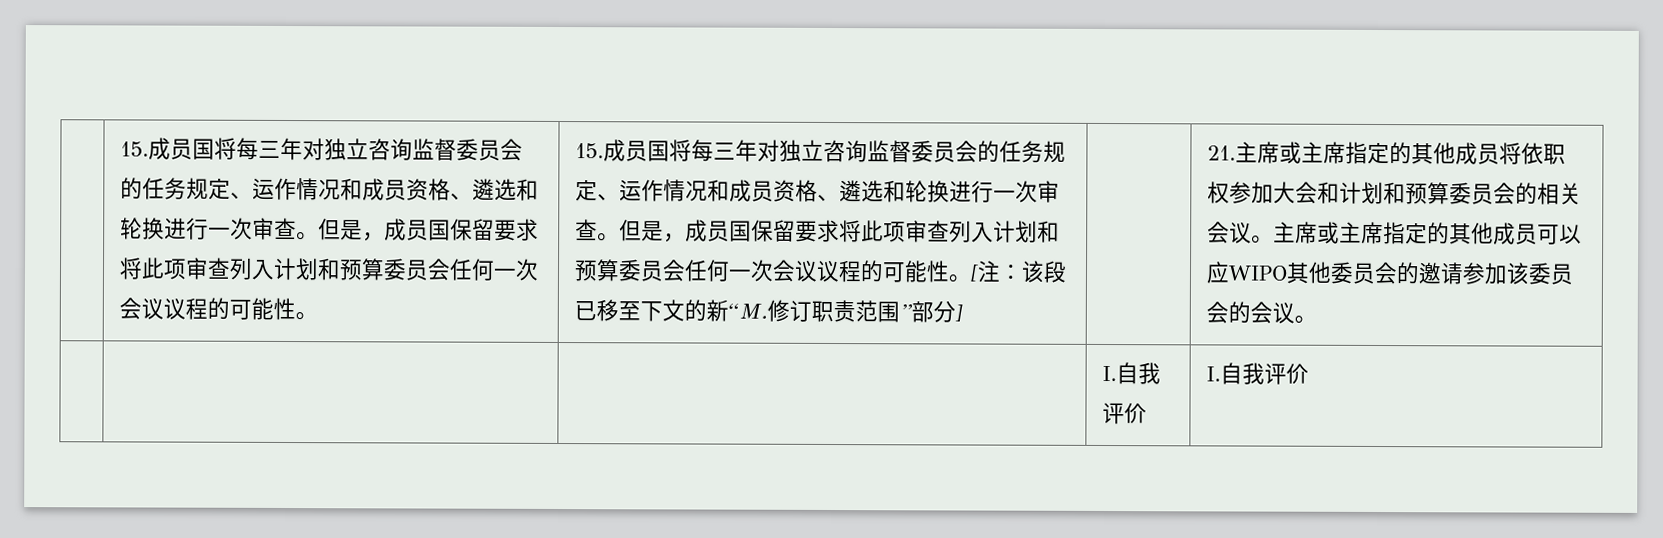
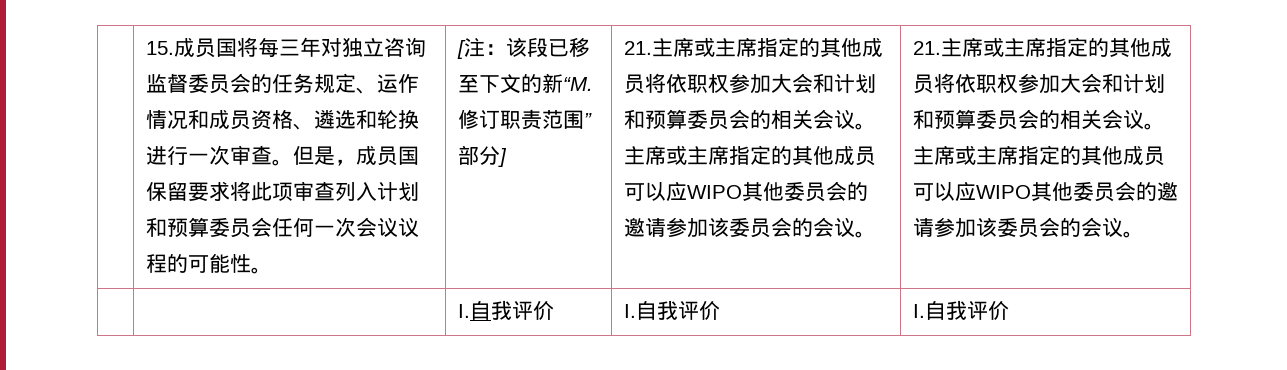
[574,139,1066,163] [574,179,1060,203] [574,219,1060,243] [573,259,971,283] 15.成员国将每三年对独立咨询监督委员会的任务规定、运作情况和成员资格、遴选和轮换进行一次审查。但是，成员国保留要求将此项审查列入计划和预算委员会任何一次会议议程的可能性。 -> (272, 270) none
(963, 312) none -> [623,37,883,57] [623,73,876,94] [623,109,876,130] [623,145,876,166] [623,181,868,202] [623,217,876,238] 21.主席或主席指定的其他成员将依职权参加大会和计划和预算委员会的相关会议。主席或主席指定的其他成员可以应WIPO其他委员会的邀请参加该委员会的会议。
(1317, 319) none -> [457,300,554,320] I.自我评价

